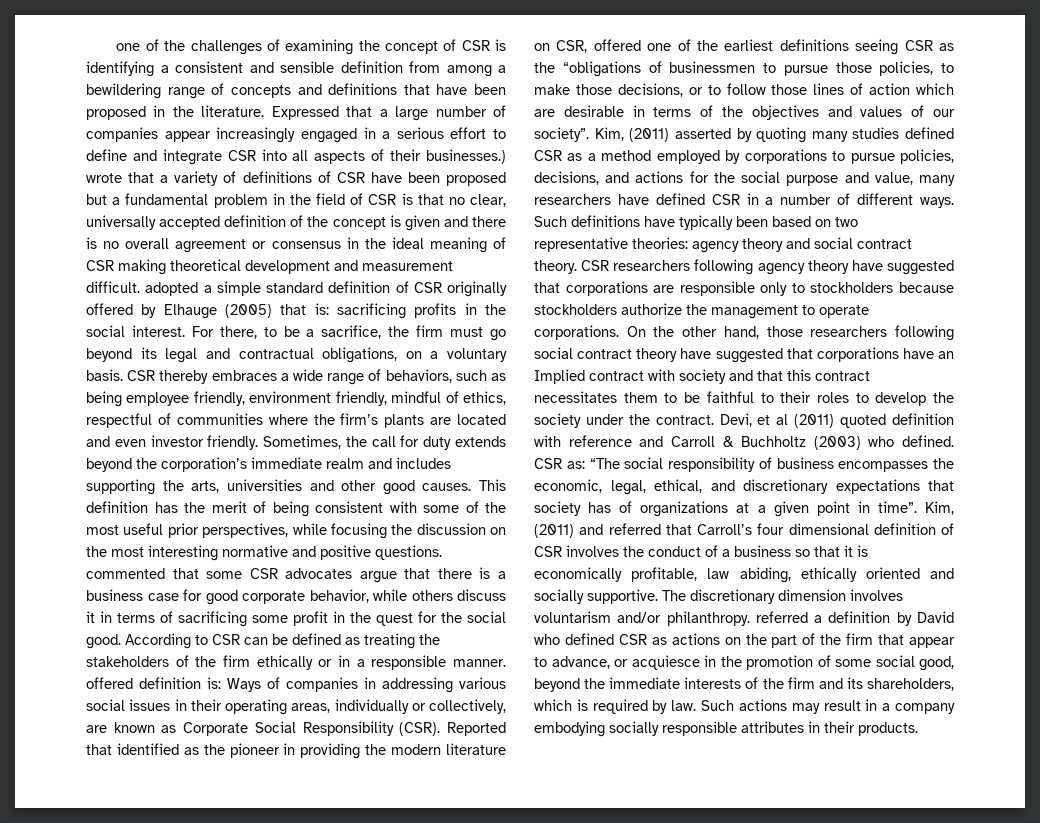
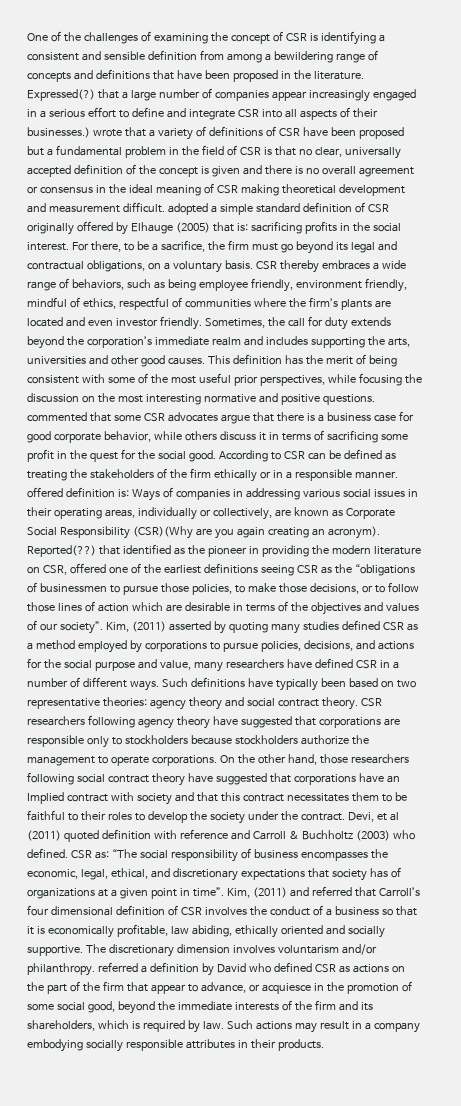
[116,43,141,51] one -> [27,33,48,41] One
[271,106,339,120] Expressed -> [27,89,95,101] Expressed(?)
[399,722,506,736] (CSR). Reported -> [132,526,380,539] [27,545,96,557] (CSR)(Why are you again creating an acronym). Reported(??)

